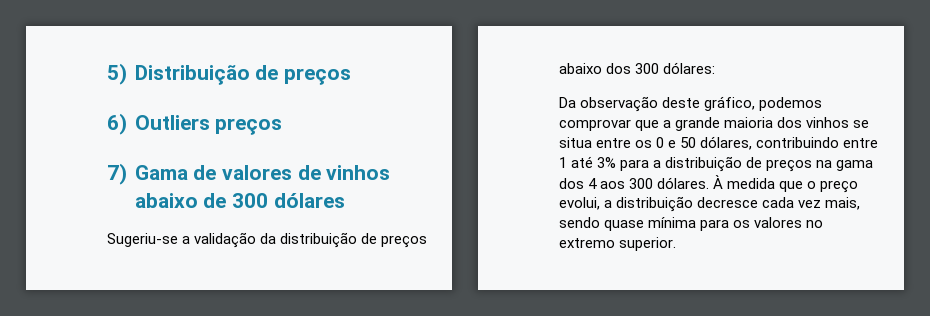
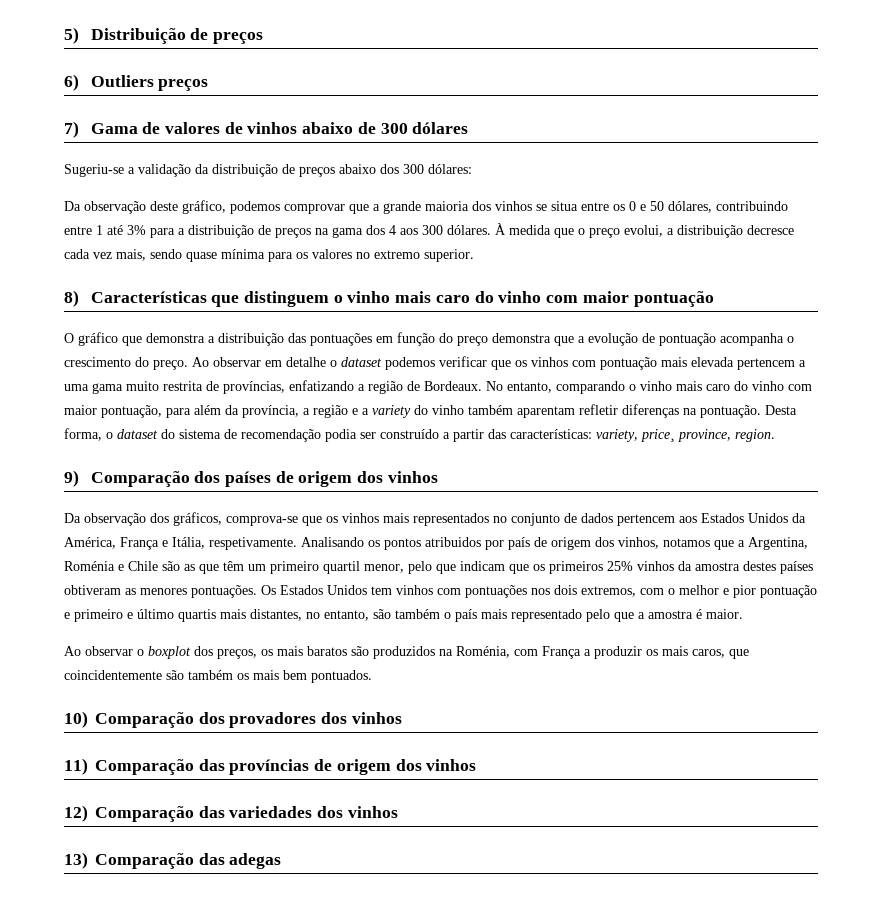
(677, 244) none -> [64,290,714,307] [64,332,794,346] [64,356,806,370] [64,380,812,394] [64,404,797,418] [64,428,775,442] [64,470,438,487] [64,512,806,526] [64,537,808,550] [64,561,813,574] [64,585,817,598] [64,609,743,622] [64,646,749,659] [64,670,372,683] [64,711,402,728] [64,758,477,775] [64,805,398,822] [64,852,282,869] // 8) Características que distinguem o vinho mais caro do vinho com maior pontuação // O gráfico que demonstra a distribuição das pontuações em função do preço demonstra que a evolução de pontuação acompanha o crescimento do preço. Ao observar em detalhe o dataset podemos verificar que os vinhos com pontuação mais elevada pertencem a uma gama muito restrita de províncias, enfatizando a região de Bordeaux. No entanto, comparando o vinho mais caro do vinho com maior pontuação, para além da província, a região e a variety do vinho também aparentam refletir diferenças na pontuação. Desta forma, o dataset do sistema de recomendação podia ser construído a partir das características: variety, price¸ province, region. // 9) Comparação dos países de origem dos vinhos // Da observação dos gráficos, comprova-se que os vinhos mais representados no conjunto de dados pertencem aos Estados Unidos da América, França e Itália, respetivamente. Analisando os pontos atribuidos por país de origem dos vinhos, notamos que a Argentina, Roménia e Chile são as que têm um primeiro quartil menor, pelo que indicam que os primeiros 25% vinhos da amostra destes países obtiveram as menores pontuações. Os Estados Unidos tem vinhos com pontuações nos dois extremos, com o melhor e pior pontuação e primeiro e último quartis mais distantes, no entanto, são também o país mais representado pelo que a amostra é maior. // Ao observar o boxplot dos preços, os mais baratos são produzidos na Roménia, com França a produzir os mais caros, que coincidentemente são também os mais bem pontuados. // 10) Comparação dos provadores dos vinhos // 11) Comparação das províncias de origem dos vinhos // 12) Comparação das variedades dos vinhos // 13) Comparação das adegas

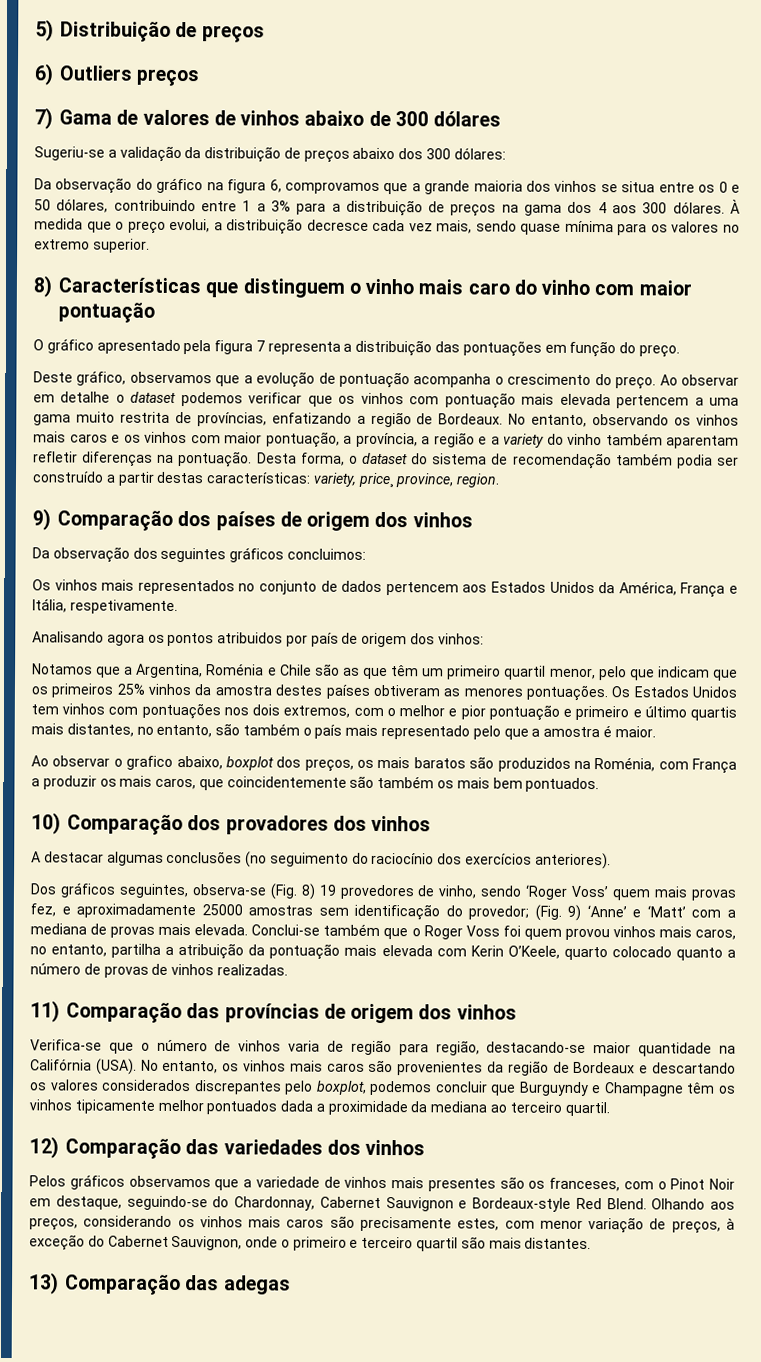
[150,200,345,214] deste gráfico, podemos comprovar -> [135,177,380,194] do gráfico na figura 6, comprovamos
[107,225,123,235] até -> [256,203,266,212] a
[122,333,205,346] que demonstra -> [96,339,341,355] apresentado pela figura 7 representa
[457,333,551,346] preço demonstra -> [638,344,680,358] [33,370,212,386] preço. // Deste gráfico, observamos
[556,381,812,394] [64,405,239,418] comparando o vinho mais caro do vinho com maior pontuação, para além da -> [592,414,740,426] [33,431,352,448] observando os vinhos mais caros e os vinhos com maior pontuação, a
(321, 435) none -> [615,453,673,466] também
[488,429,506,439] das -> [156,471,205,484] destas
[173,512,338,526] gráficos, comprova-se que os -> [160,547,366,563] [32,579,51,591] seguintes gráficos concluimos: // Os
[301,537,364,547] Analisando -> [32,631,145,646] // Analisando agora
[618,537,710,549] vinhos, notamos -> [437,633,484,645] [32,663,93,675] vinhos: // Notamos
(144, 652) none -> [126,755,223,770] grafico abaixo,
(402, 718) none -> [31,850,611,870] [30,882,736,901] [30,903,736,921] [30,923,736,941] [30,943,737,961] [30,963,288,978] // A destacar algumas conclusões (no seguimento do raciocínio dos exercícios anteriores). // Dos gráficos seguintes, observa-se (Fig. 8) 19 provedores de vinho, sendo ‘Roger Voss’ quem mais provas fez, e aproximadamente 25000 amostras sem identificação do provedor; (Fig. 9) ‘Anne’ e ‘Matt’ com a mediana de provas mais elevada. Conclui-se também que o Roger Voss foi quem provou vinhos mais caros, no entanto, partilha a atribuição da pontuação mais elevada com Kerin O’Keele, quarto colocado quanto a número de provas de vinhos realizadas.
(477, 765) none -> [30,1039,736,1057] [30,1058,736,1076] [29,1079,737,1097] [29,1099,610,1117] // Verifica-se que o número de vinhos varia de região para região, destacando-se maior quantidade na Califórnia (USA). No entanto, os vinhos mais caros são provenientes da região de Bordeaux e descartando os valores considerados discrepantes pelo boxplot, podemos concluir que Burguyndy e Champagne têm os vinhos tipicamente melhor pontuados dada a proximidade da mediana ao terceiro quartil.
(398, 812) none -> [29,1174,735,1192] [29,1195,735,1212] [29,1215,736,1234] [29,1234,592,1252] // Pelos gráficos observamos que a variedade de vinhos mais presentes são os franceses, com o Pinot Noir em destaque, seguindo-se do Chardonnay, Cabernet Sauvignon e Bordeaux-style Red Blend. Olhando aos preços, considerando os vinhos mais caros são precisamente estes, com menor variação de preços, à exceção do Cabernet Sauvignon, onde o primeiro e terceiro quartil são mais distantes.

